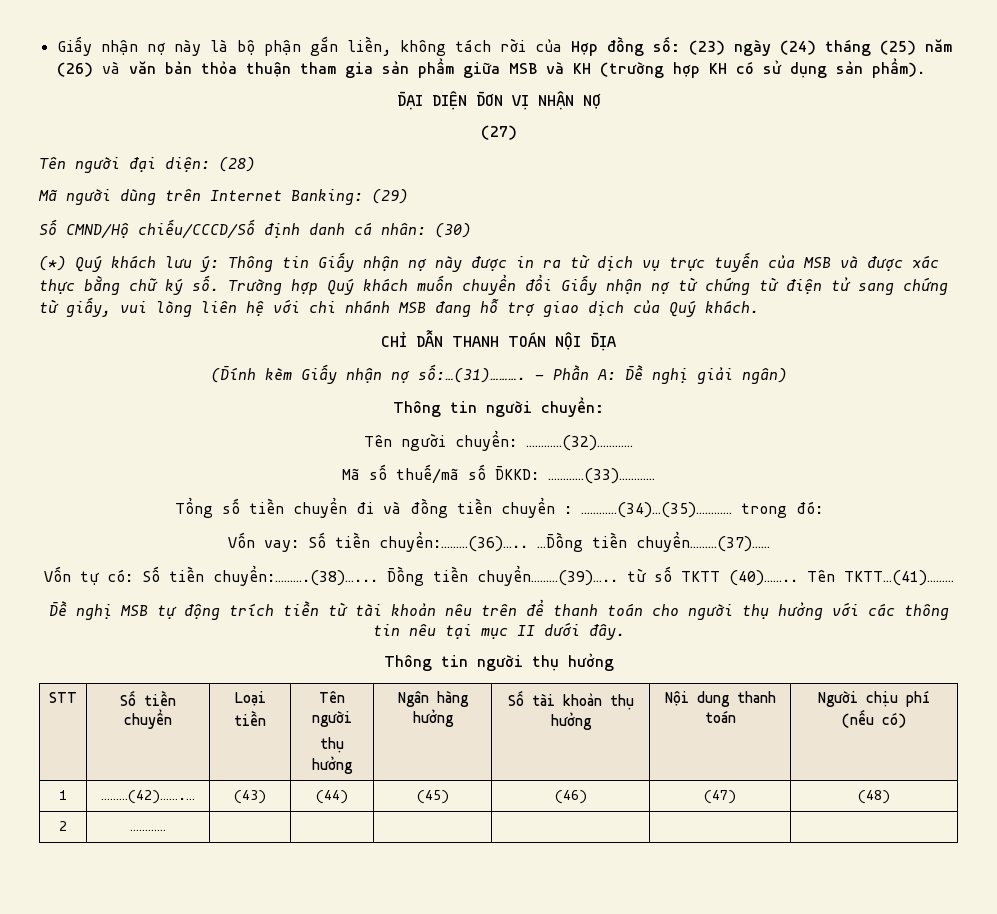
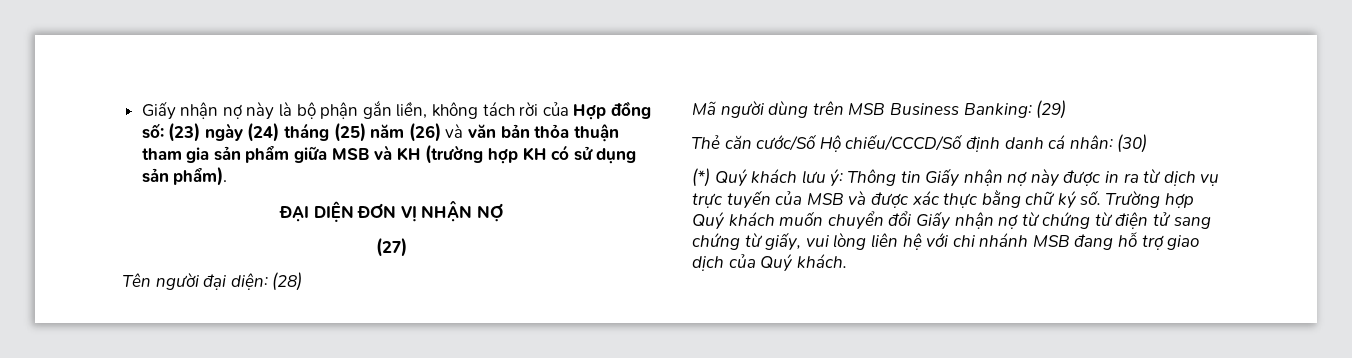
[210,190,282,201] Internet -> [848,103,959,115] MSB Business
[39,219,129,239] Số CMND/Hộ -> [692,134,841,152] Thẻ căn cước/Số Hộ
[381,330,616,351] [210,364,787,384] [393,397,604,417] [364,430,633,451] [342,464,655,484] [174,497,823,518] [227,531,770,552] [43,565,954,586] [48,599,949,620] [372,622,625,640] [383,653,614,671] [49,692,77,703] [120,690,176,706] [124,709,172,729] [234,691,266,706] [234,710,266,726] [319,691,345,703] [312,711,352,727] [320,737,344,753] [312,756,353,774] [397,690,469,707] [412,709,454,727] [507,690,634,710] [550,712,592,730] [664,691,776,707] [704,710,736,723] [818,690,930,707] [842,709,906,728] [59,790,67,800] [101,790,195,804] [234,790,266,804] [316,790,348,804] [416,790,449,804] [554,790,587,804] [704,790,736,804] [858,790,890,804] [59,821,67,831] [130,829,166,831] // CHỈ DẪN THANH TOÁN NỘI ĐỊA // (Đính kèm Giấy nhận nợ số:…(31)………. - Phần A: Đề nghị giải ngân) // Thông tin người chuyển: // Tên người chuyển: …………(32)………… // Mã số thuế/mã số ĐKKD: …………(33)………… // Tổng số tiền chuyển đi và đồng tiền chuyển : …………(34)…(35)………… trong đó: // Vốn vay: Số tiền chuyển:………(36)….. …Đồng tiền chuyển………(37)…… // Vốn tự có: Số tiền chuyển:……….(38)…... Đồng tiền chuyển………(39)….. từ số TKTT (40)…….. Tên TKTT…(41)……… // Đề nghị MSB tự động trích tiền từ tài khoản nêu trên để thanh toán cho người thụ hưởng với các thông tin nêu tại mục II dưới đây. // Thông tin người thụ hưởng // STT | Số tiền chuyển | Loại tiền | Tên người // thụ hưởng | Ngân hàng hưởng | Số tài khoản thụ hưởng | Nội dung thanh toán | Người chịu phí (nếu có) // 1 | ………(42)…….… | (43) | (44) | (45) | (46) | (47) | (48) // 2 | ………… | | | | | | -> (847, 260) none

